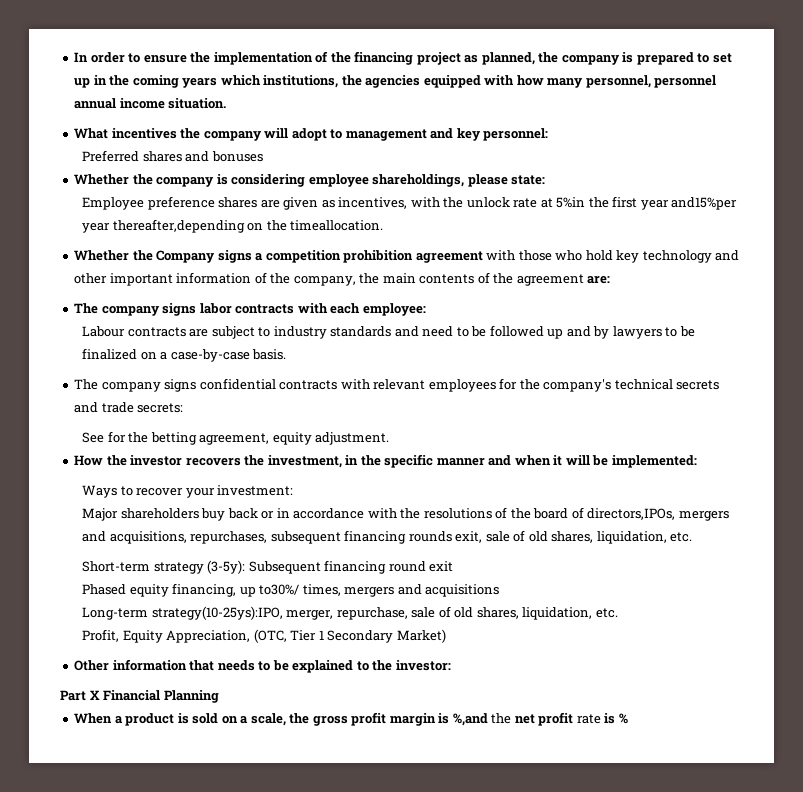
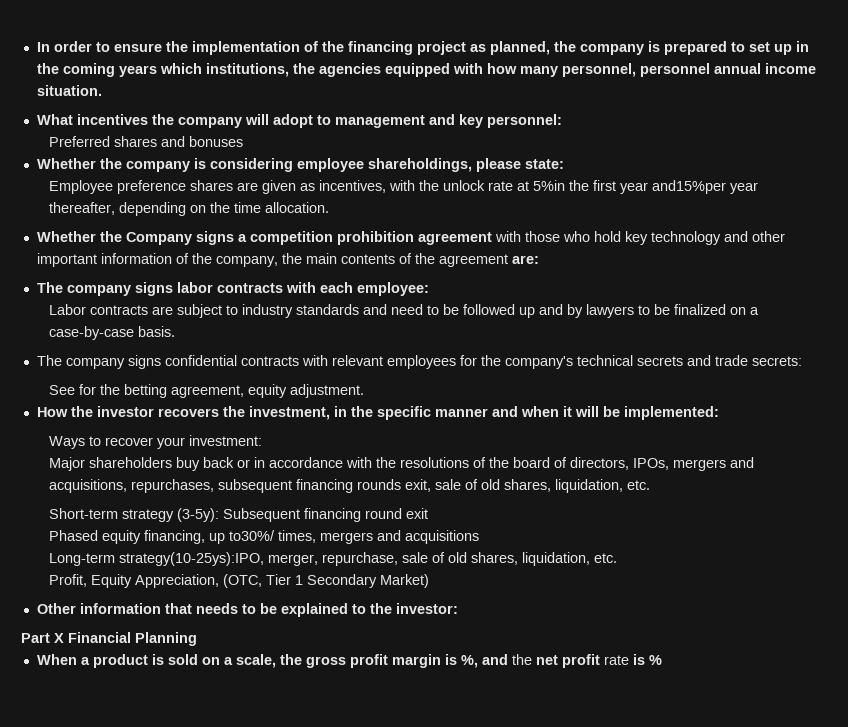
[112,219,384,233] thereafter,depending on the timeallocation. -> [49,202,330,216] thereafter, depending on the time allocation.
[82,326,126,337] Labour -> [49,304,87,315] Labor
[587,508,676,520] directors,IPOs, -> [570,457,670,470] directors, IPOs,
[452,713,488,726] %,and -> [460,654,508,668] %, and

